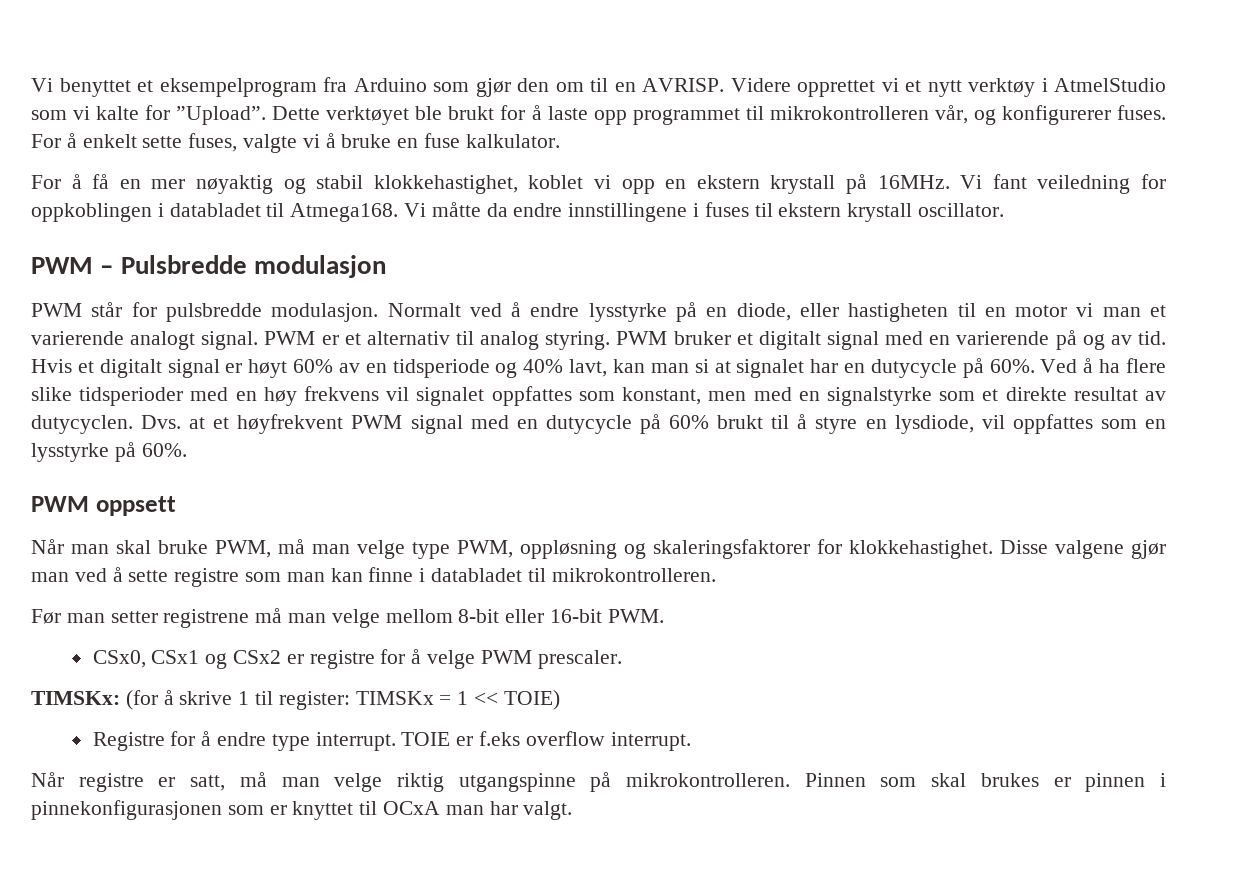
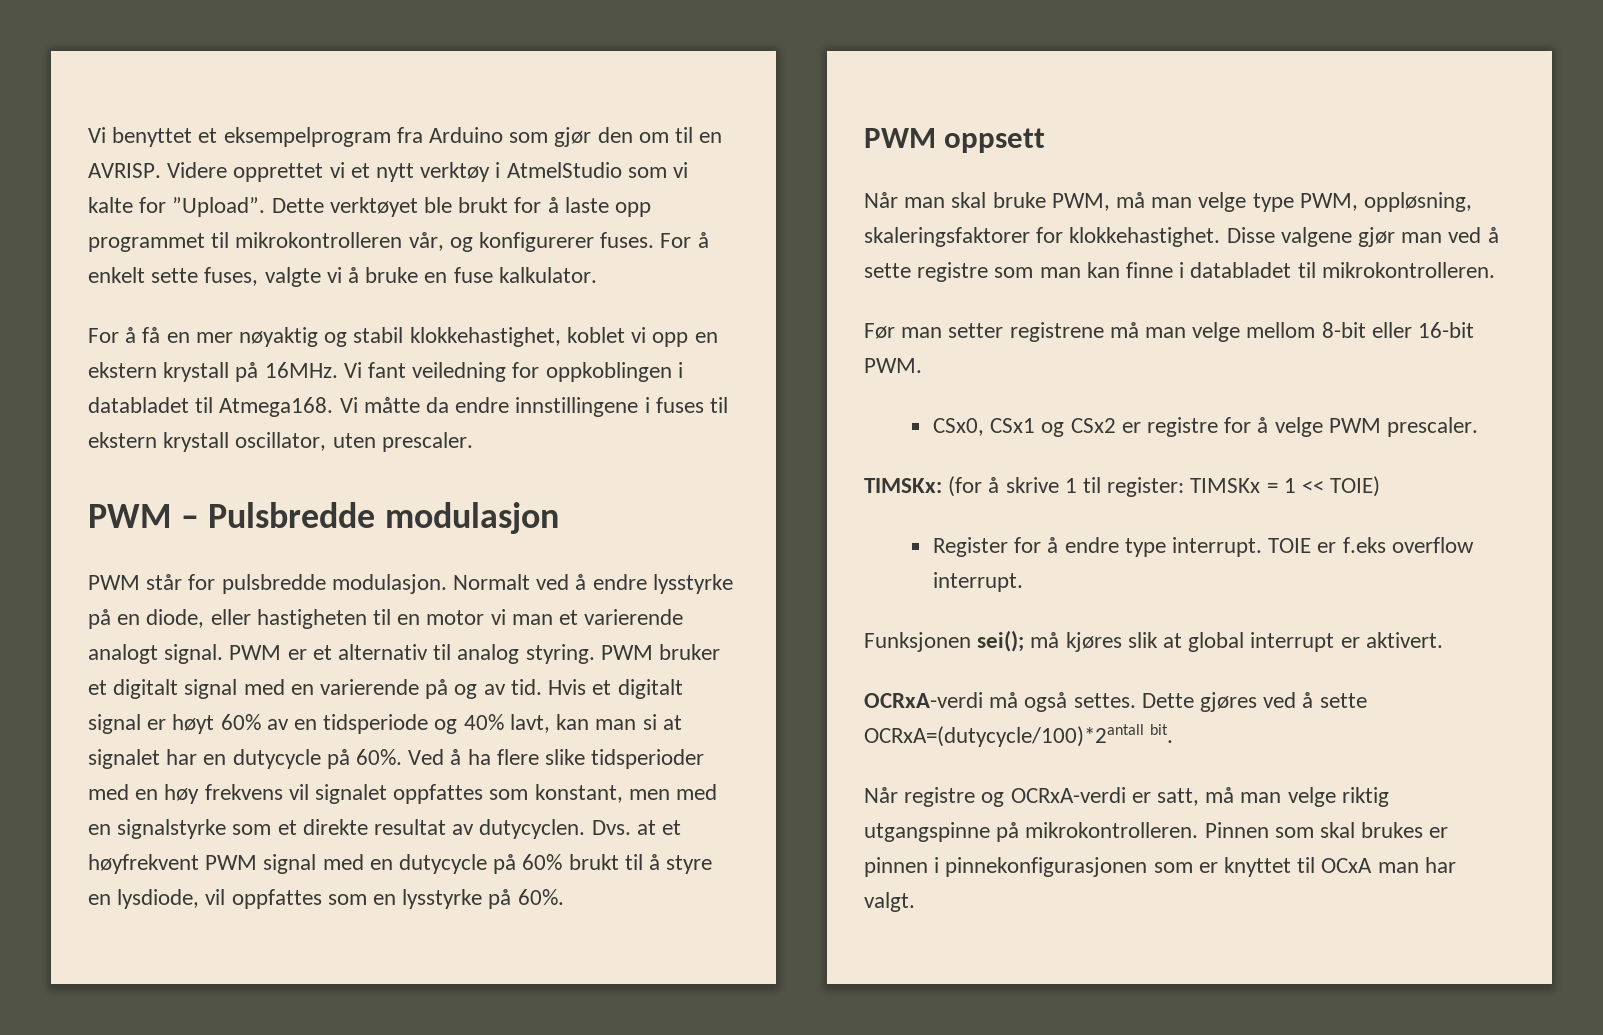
[918,203,1005,217] oscillator. -> [235,432,473,452] oscillator, uten prescaler.
[520,540,646,559] oppløsning og -> [1364,192,1473,212] oppløsning,
[92,732,165,751] Registre -> [932,537,1008,557] Register
(691, 741) none -> [864,630,1443,652] [864,692,1367,712] [864,724,1174,747] // Funksjonen sei(); må kjøres slik at global interrupt er aktivert. // OCRxA-verdi må også settes. Dette gjøres ved å sette OCRxA=(dutycycle/100)*2antall bit.
(144, 782) none -> [981,787,1126,807] og OCRxA-verdi

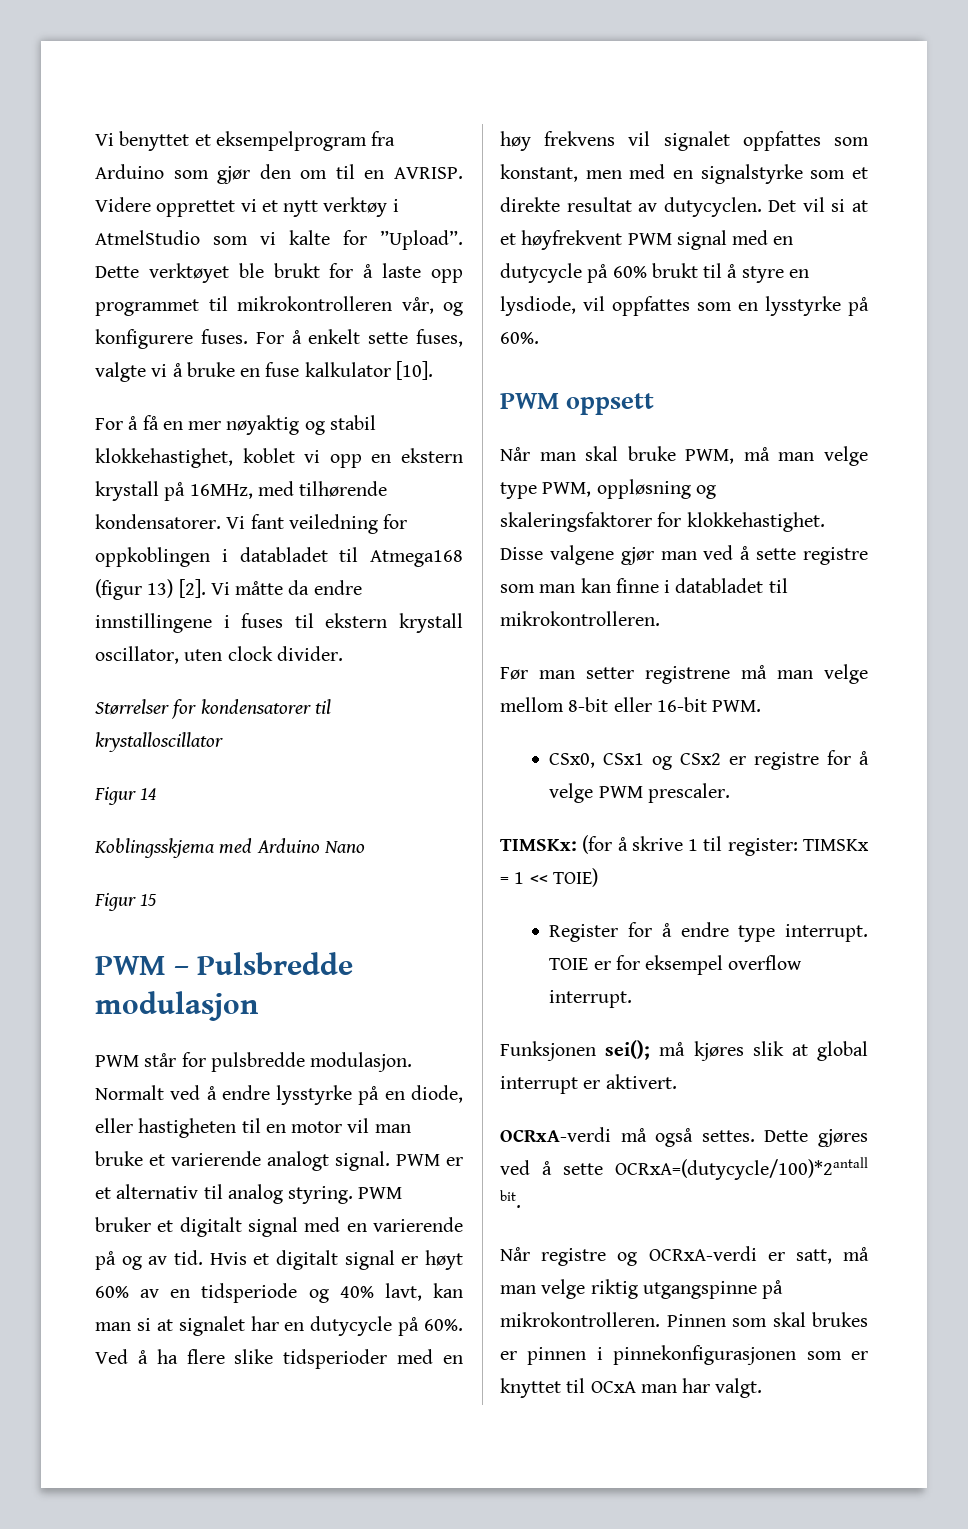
[479,232,595,252] konfigurerer -> [95,329,193,349] konfigurere
[498,267,597,283] kalkulator. -> [304,361,433,380] kalkulator [10].
[264,362,338,378] 16MHz. -> [189,481,388,499] [95,514,221,529] 16MHz, med tilhørende kondensatorer.
[219,397,334,417] Atmega168. -> [370,550,463,567] [95,579,206,600] Atmega168 (figur 13) [2].
[381,432,473,452] prescaler. -> [227,646,343,661] [95,699,331,719] [95,732,223,752] [94,787,157,805] [94,838,365,858] [94,893,158,911] clock divider. // Størrelser for kondensatorer til krystalloscillator // Figur 14 // Koblingsskjema med Arduino Nano // Figur 15
[490,609,553,625] vi man -> [347,1118,411,1133] [95,1151,143,1166] vil man bruke
[591,820,631,835] Dvs. -> [768,197,846,212] Det vil si
[1364,192,1473,212] oppløsning, -> [596,479,716,499] oppløsning og
[1342,537,1386,553] f.eks -> [615,955,724,975] for eksempel

